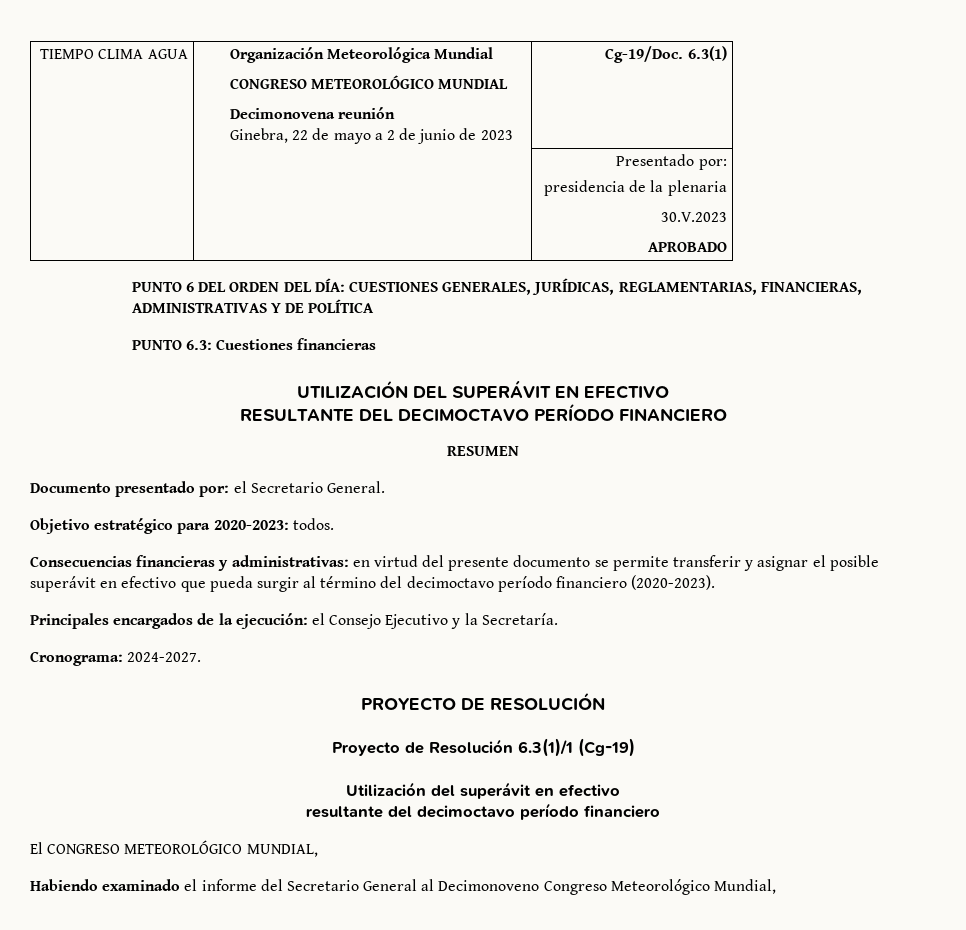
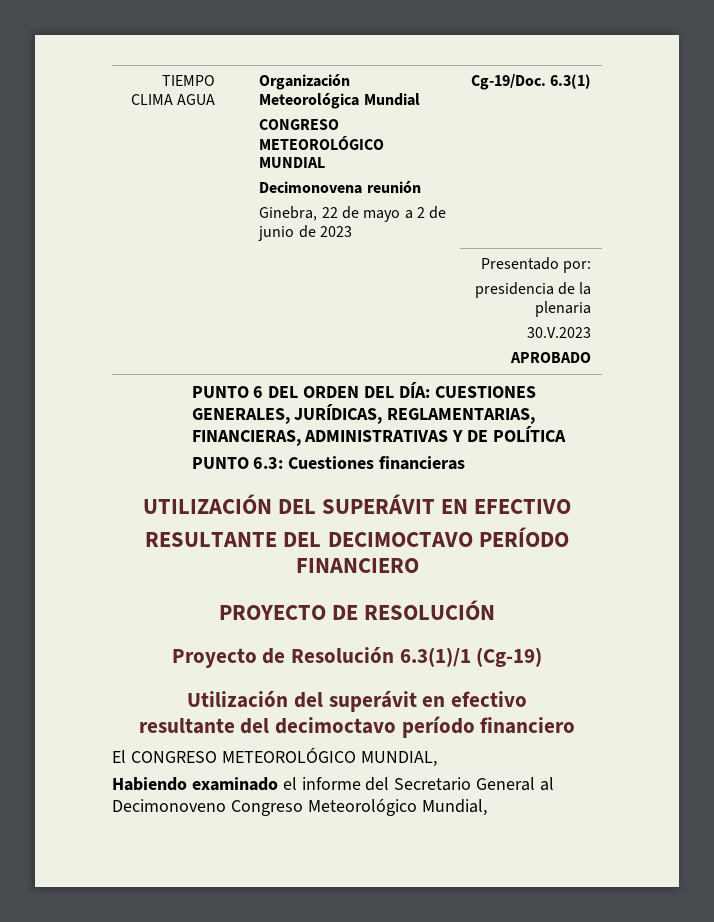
[447,446,519,456] [30,481,385,497] [30,518,334,534] [30,555,879,571] [30,575,716,592] [30,613,558,629] [30,651,202,666] // RESUMEN // Documento presentado por: el Secretario General. // Objetivo estratégico para 2020-2023: todos. // Consecuencias financieras y administrativas: en virtud del presente documento se permite transferir y asignar el posible superávit en efectivo que pueda surgir al término del decimoctavo período financiero (2020-2023). // Principales encargados de la ejecución: el Consejo Ejecutivo y la Secretaría. // Cronograma: 2024-2027. -> (419, 565) none

